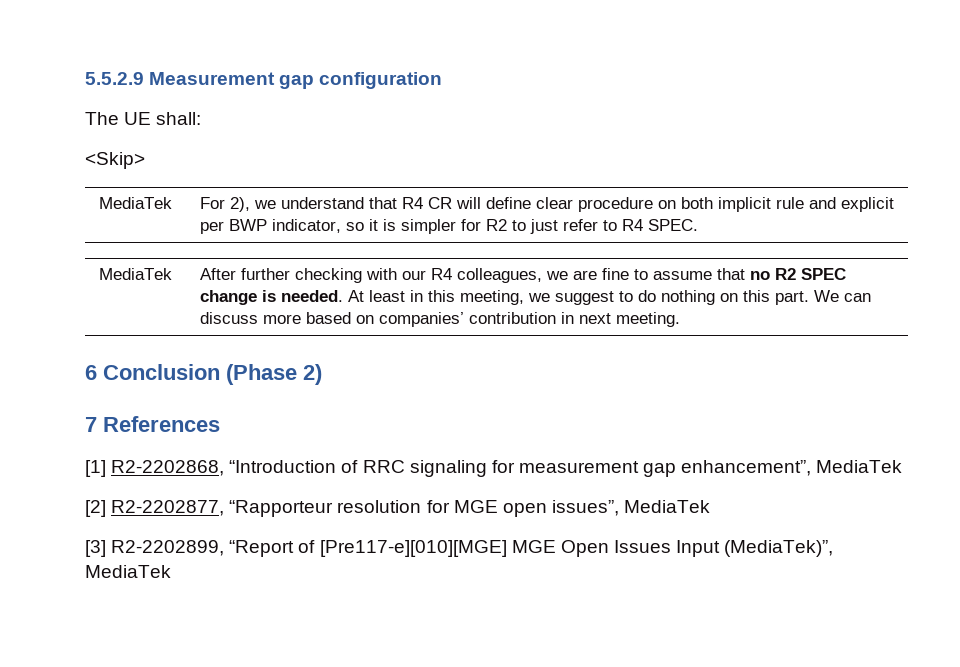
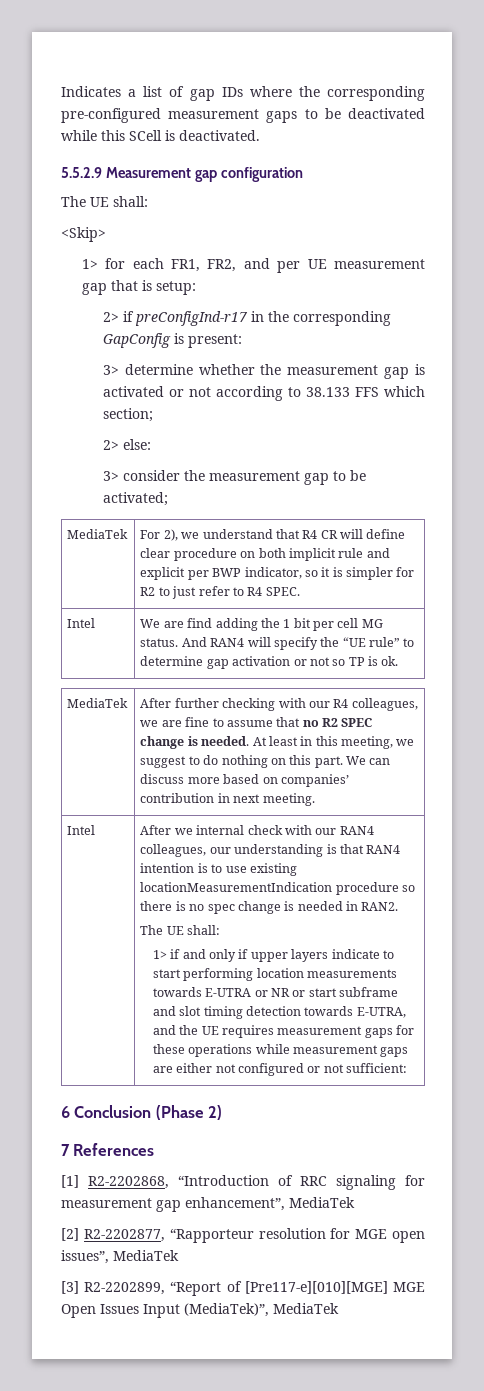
(85, 78) none -> [61,86,425,101] [61,108,425,123] [61,130,260,141] Indicates a list of gap IDs where the corresponding pre-configured measurement gaps to be deactivated while this SCell is deactivated. //
(145, 160) none -> [81,258,425,273] [81,280,196,295] [102,311,391,326] [102,333,242,348] [102,364,425,379] [102,386,426,401] [102,408,153,422] [102,439,151,450] [102,470,366,485] [102,492,168,506] // 1> for each FR1, FR2, and per UE measurement gap that is setup: // 2> if preConfigInd-r17 in the corresponding GapConfig is present: // 3> determine whether the measurement gap is activated or not according to 38.133 FFS which section; // 2> else: // 3> consider the measurement gap to be activated;
(698, 225) none -> [67,618,96,628] [140,618,383,631] [140,637,415,650] [140,656,399,669] // Intel | We are find adding the 1 bit per cell MG status. And RAN4 will specify the “UE rule” to determine gap activation or not so TP is ok.
(680, 319) none -> [67,825,96,835] [140,825,374,835] [140,844,401,857] [140,863,297,876] [140,882,416,895] [140,901,399,914] [140,925,221,935] [152,949,394,962] [152,968,398,981] [152,987,399,997] [152,1006,406,1019] [152,1025,415,1038] [152,1044,409,1057] [152,1063,408,1076] // Intel | After we internal check with our RAN4 colleagues, our understanding is that RAN4 intention is to use existing locationMeasurementIndication procedure so there is no spec change is needed in RAN2. // The UE shall: // 1> if and only if upper layers indicate to start performing location measurements towards E-UTRA or NR or start subframe and slot timing detection towards E-UTRA, and the UE requires measurement gaps for these operations while measurement gaps are either not configured or not sufficient:

